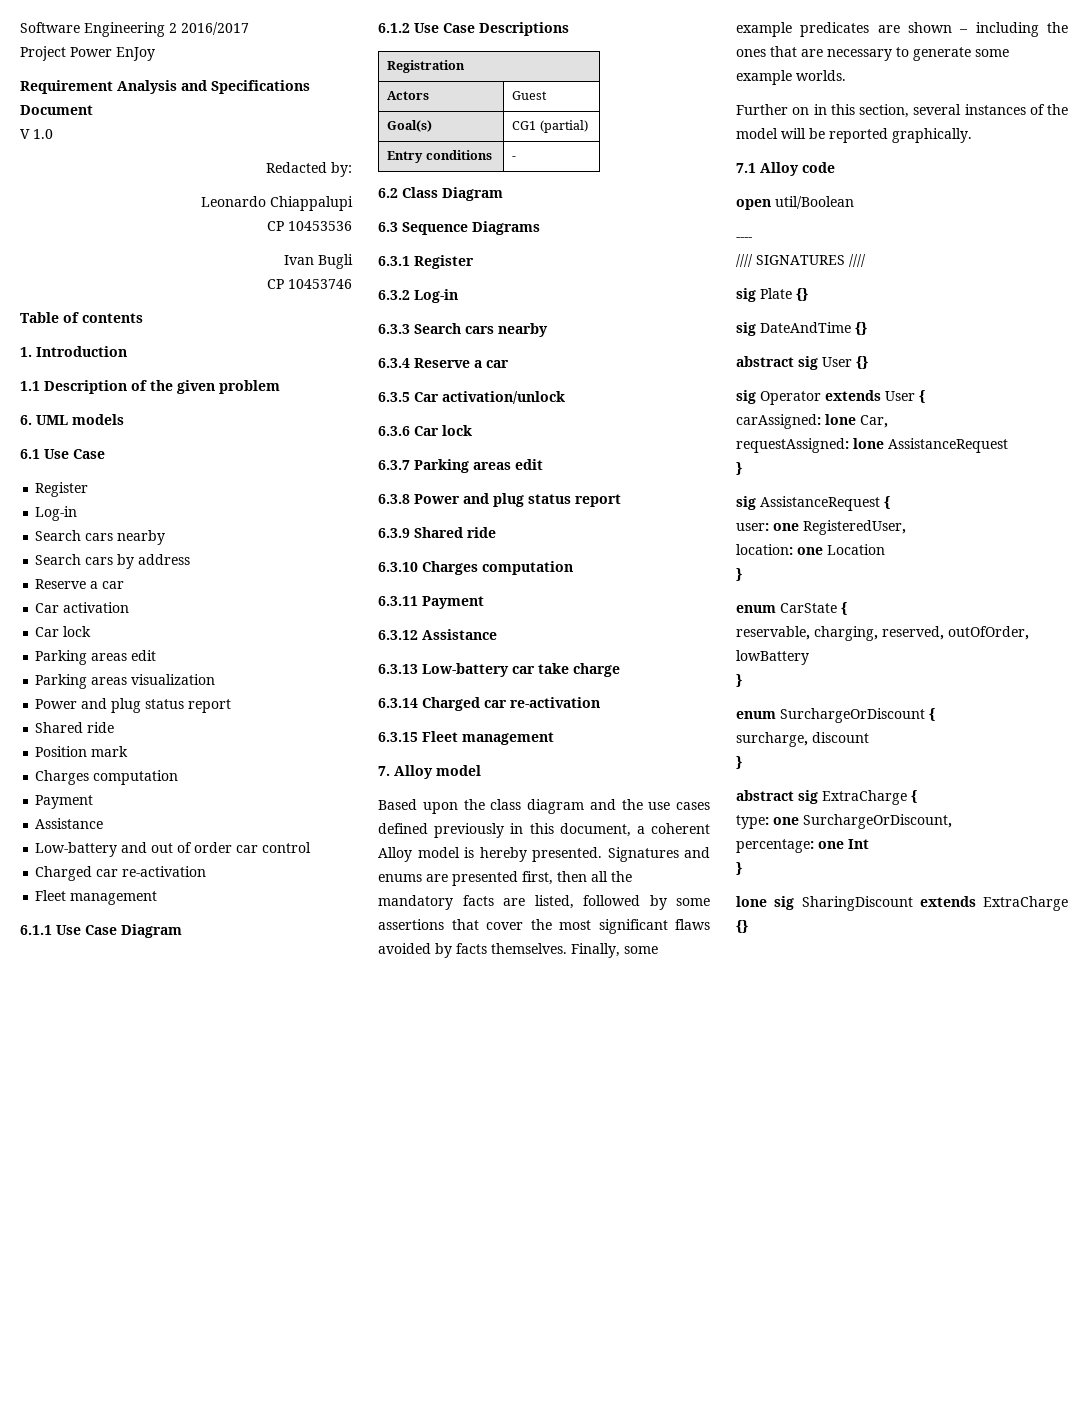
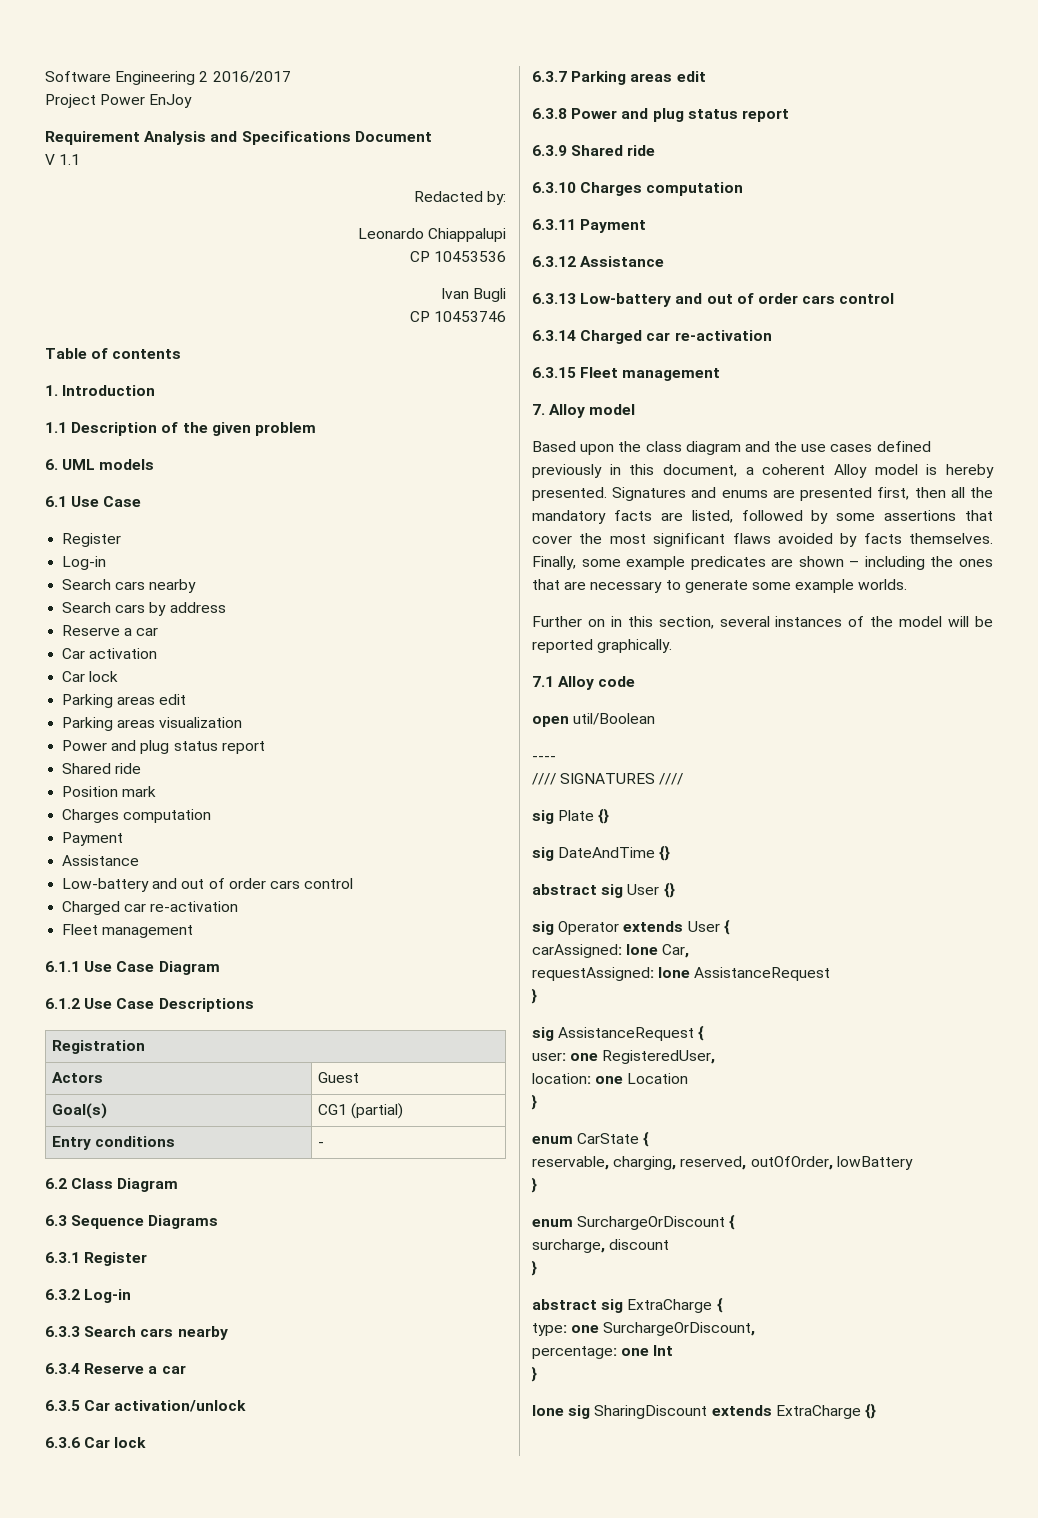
[33,129,53,139] 1.0 -> [59,154,81,165] 1.1
[236,845,259,853] car -> [269,880,300,889] cars
[512,663,620,677] car take charge -> [675,293,895,304] and out of order cars control

